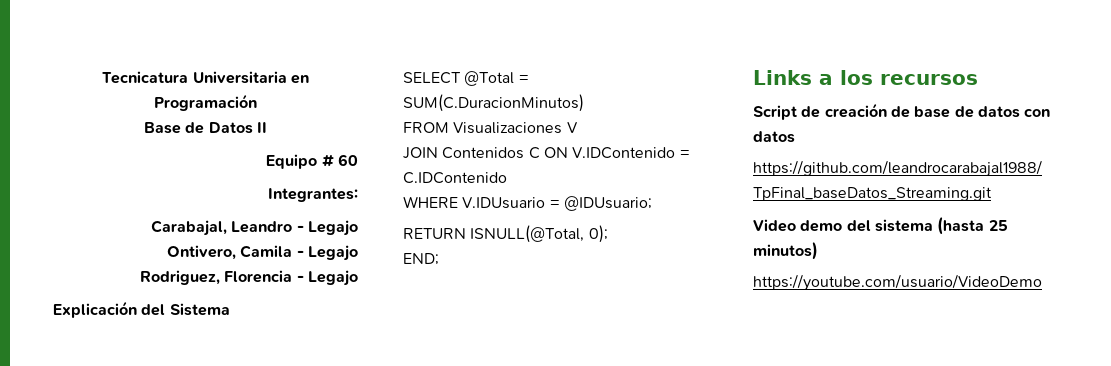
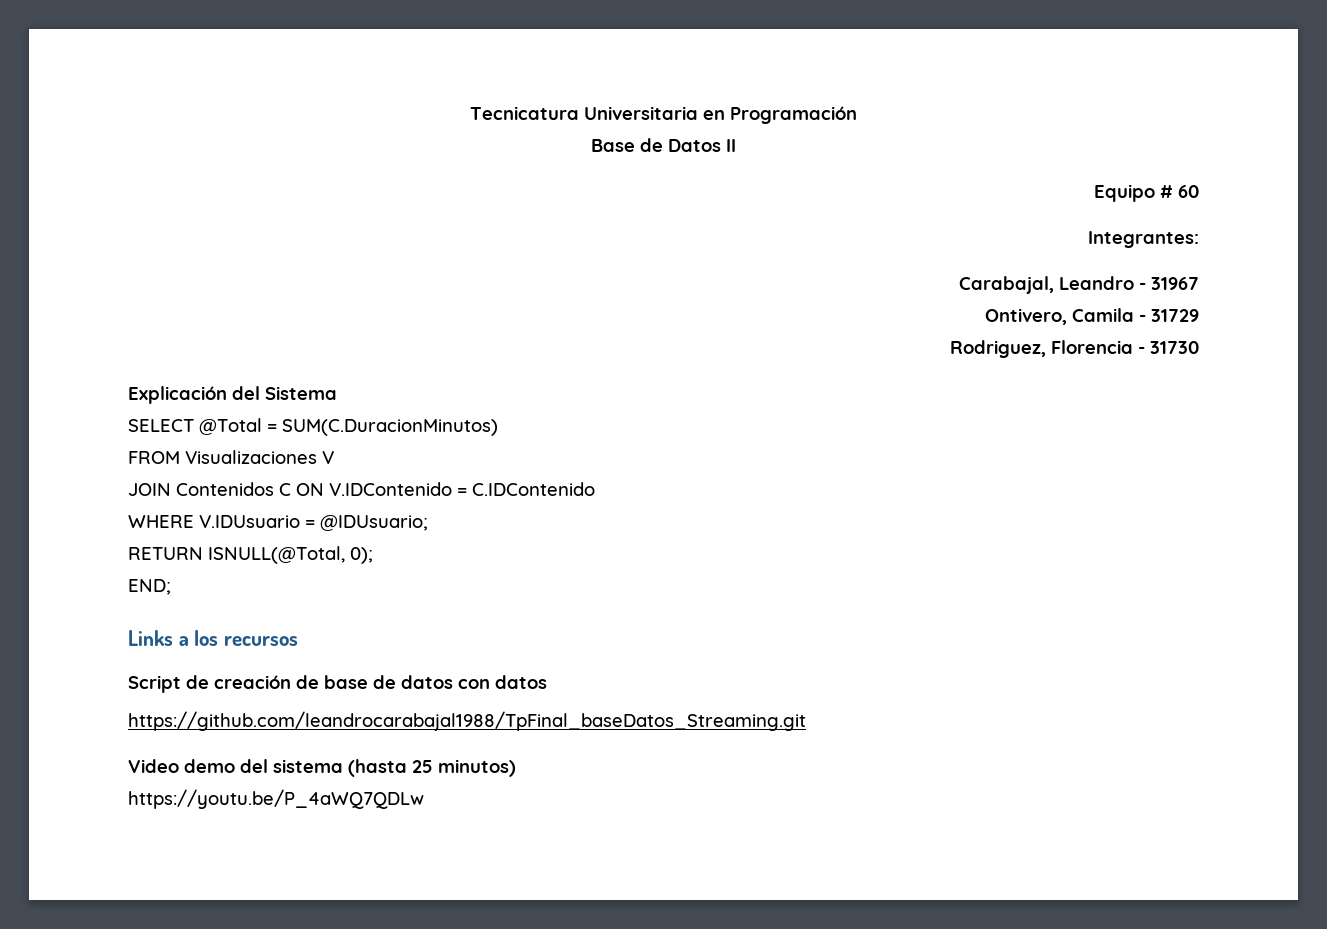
[308,220,358,236] Legajo -> [1151,277,1199,290] 31967
[308,245,358,261] Legajo -> [1151,309,1199,322] 31729
[308,270,358,286] Legajo -> [1150,341,1199,354] 31730
[753,274,1042,291] https://youtube.com/usuario/VideoDemo -> [128,789,424,809] https://youtu.be/P_4aWQ7QDLw

